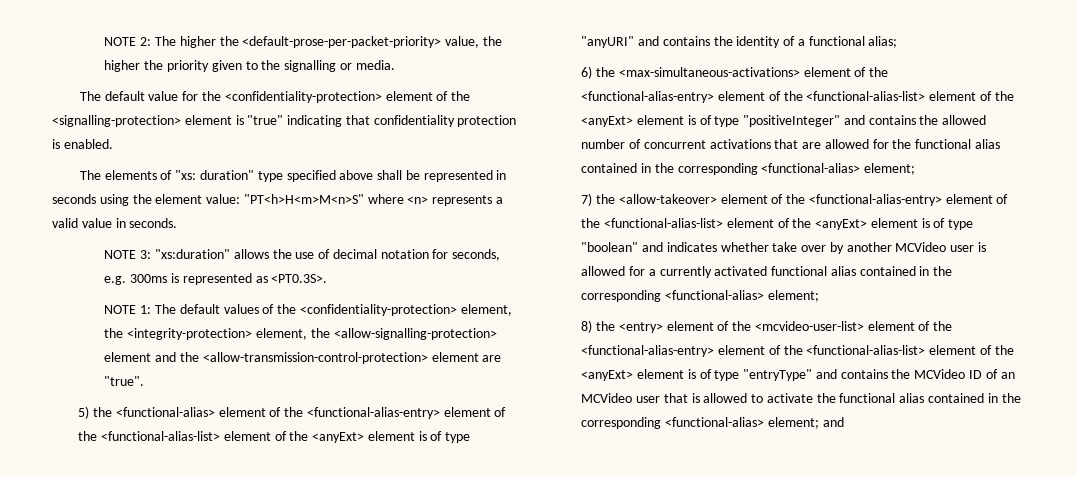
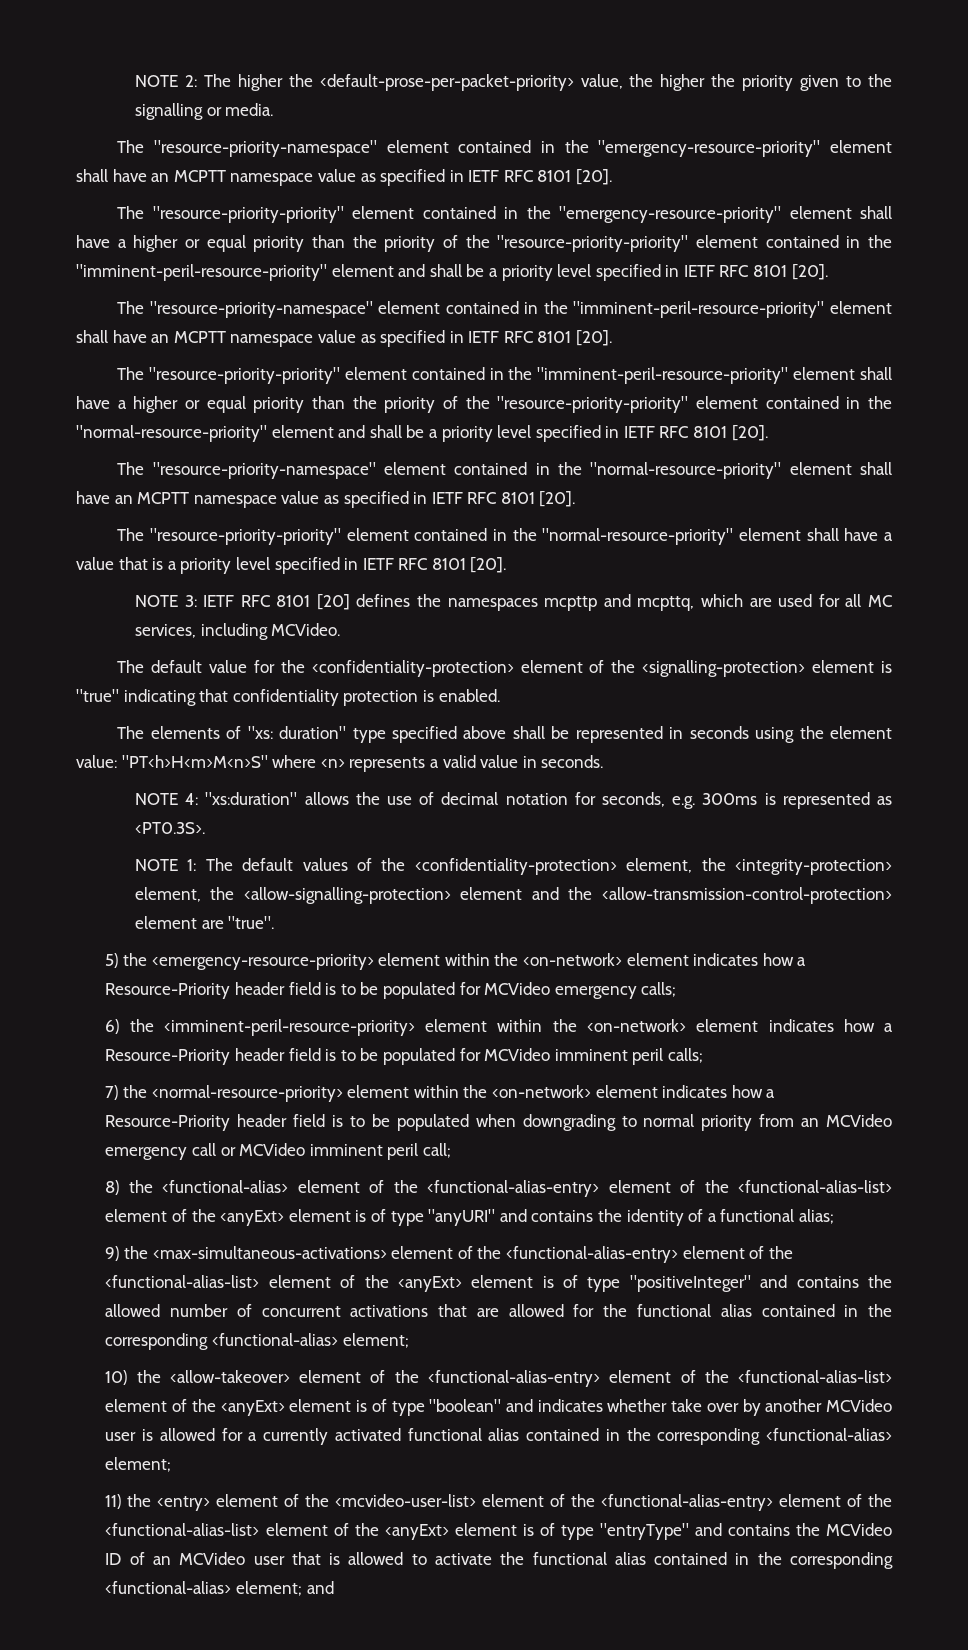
(395, 65) none -> [117,140,892,157] [76,169,613,186] [117,206,892,223] [76,235,892,252] [76,264,828,281] [117,301,892,318] [76,330,613,347] [117,367,892,384] [76,396,892,413] [76,425,768,442] [117,462,892,479] [76,491,576,508] [117,528,893,545] [76,557,507,574] [134,594,892,611] [134,623,341,640] // The "resource-priority-namespace" element contained in the "emergency-resource-priority" element shall have an MCPTT namespace value as specified in IETF RFC 8101 [20]. // The "resource-priority-priority" element contained in the "emergency-resource-priority" element shall have a higher or equal priority than the priority of the "resource-priority-priority" element contained in the "imminent-peril-resource-priority" element and shall be a priority level specified in IETF RFC 8101 [20]. // The "resource-priority-namespace" element contained in the "imminent-peril-resource-priority" element shall have an MCPTT namespace value as specified in IETF RFC 8101 [20]. // The "resource-priority-priority" element contained in the "imminent-peril-resource-priority" element shall have a higher or equal priority than the priority of the "resource-priority-priority" element contained in the "normal-resource-priority" element and shall be a priority level specified in IETF RFC 8101 [20]. // The "resource-priority-namespace" element contained in the "normal-resource-priority" element shall have an MCPTT namespace value as specified in IETF RFC 8101 [20]. // The "resource-priority-priority" element contained in the "normal-resource-priority" element shall have a value that is a priority level specified in IETF RFC 8101 [20]. // NOTE 3: IETF RFC 8101 [20] defines the namespaces mcpttp and mcpttq, which are used for all MC services, including MCVideo.
[140,250,152,259] 3: -> [185,793,199,805] 4:
(113, 412) none -> [151,953,807,970] [105,982,677,999] [105,1019,894,1036] [105,1048,703,1065] [105,1085,776,1102] [105,1114,892,1131] [105,1143,452,1160] [105,1180,153,1195] <emergency-resource-priority> element within the <on-network> element indicates how a Resource-Priority header field is to be populated for MCVideo emergency calls; // 6) the <imminent-peril-resource-priority> element within the <on-network> element indicates how a Resource-Priority header field is to be populated for MCVideo imminent peril calls; // 7) the <normal-resource-priority> element within the <on-network> element indicates how a Resource-Priority header field is to be populated when downgrading to normal priority from an MCVideo emergency call or MCVideo imminent peril call; // 8) the
[581,66,593,79] 6) -> [105,1246,120,1261] 9)
[581,193,593,206] 7) -> [105,1370,128,1385] 10)
[581,320,593,333] 8) -> [105,1494,122,1509] 11)

